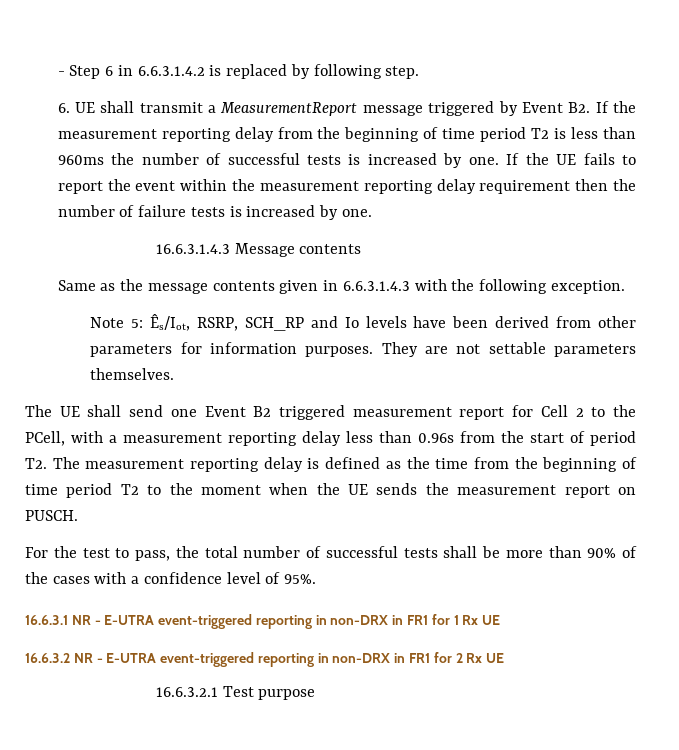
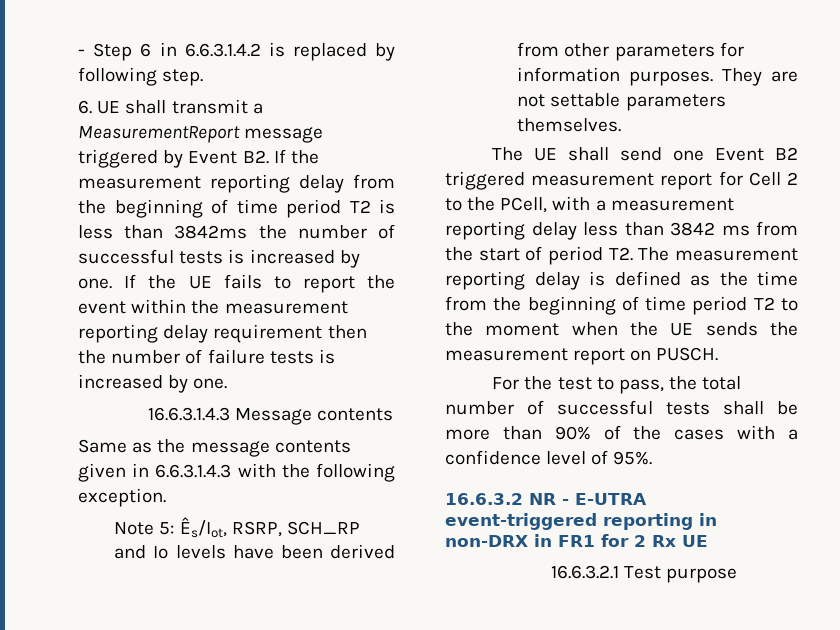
[57,155,104,165] 960ms -> [174,225,248,239] 3842ms
[418,433,454,443] 0.96s -> [670,222,750,236] 3842 ms
[25,614,501,629] // 16.6.3.1 NR - E-UTRA event-triggered reporting in non-DRX in FR1 for 1 Rx UE -> (653, 458) none

